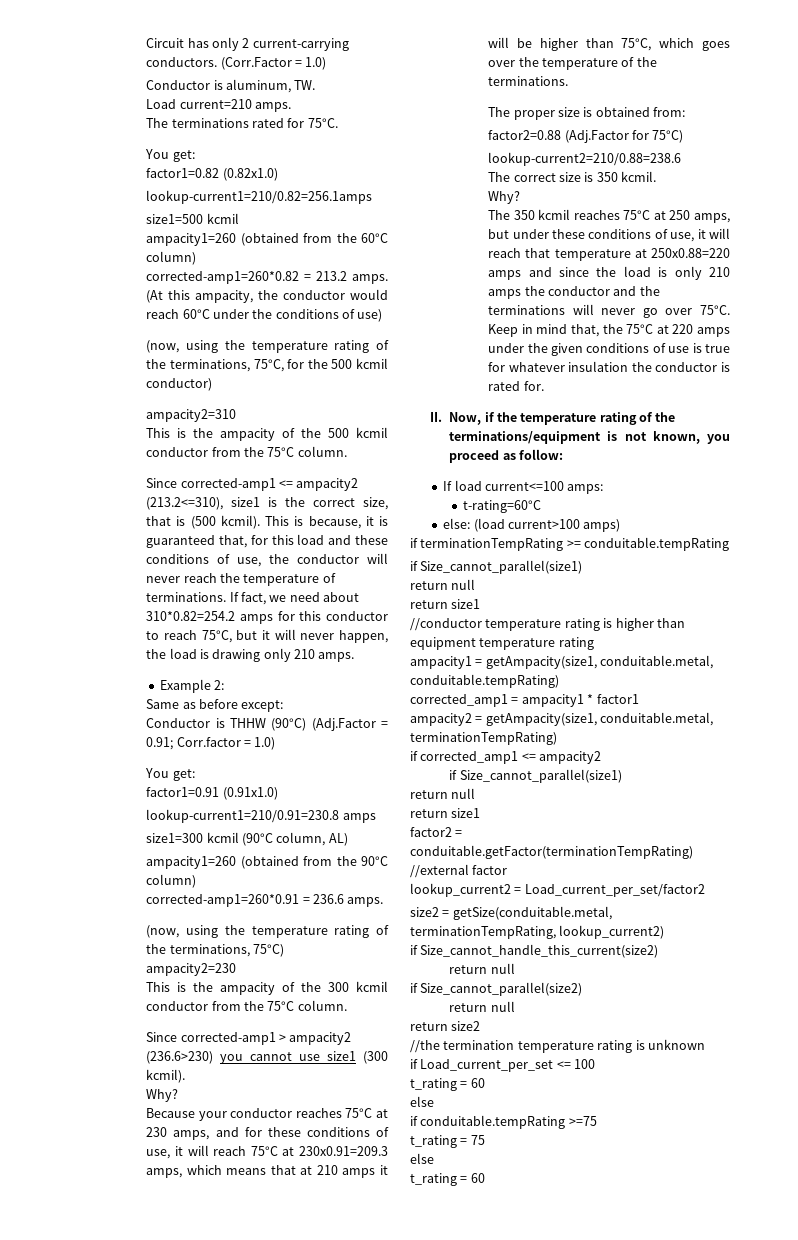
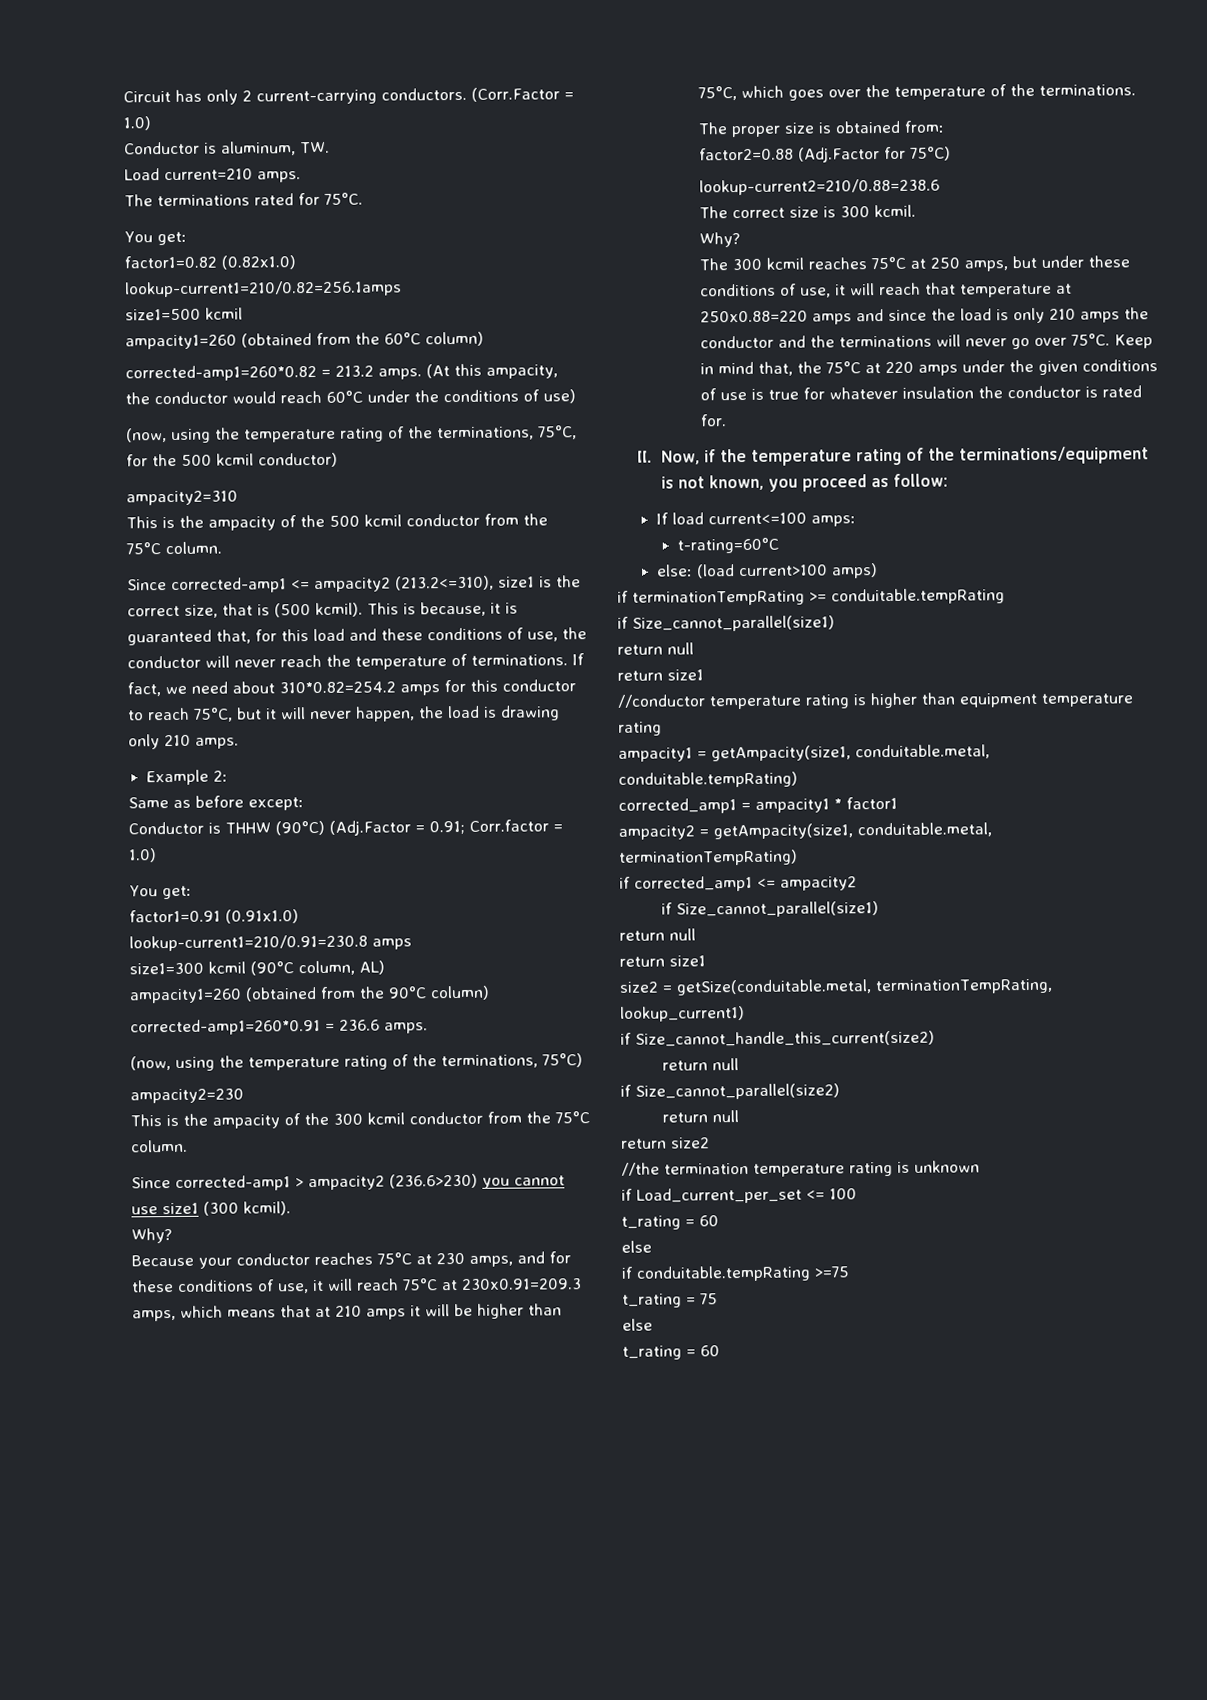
[596,172,618,182] 350 -> [839,206,870,218] 300
[513,210,535,220] 350 -> [731,258,762,271] 300
[410,827,463,837] [410,845,693,859] [410,864,508,878] [410,883,705,897] // factor2 = conduitable.getFactor(terminationTempRating) //external factor // lookup_current2 = Load_current_per_set/factor2 -> (706, 961) none
[559,925,665,939] lookup_current2) -> [620,1006,745,1022] lookup_current1)

